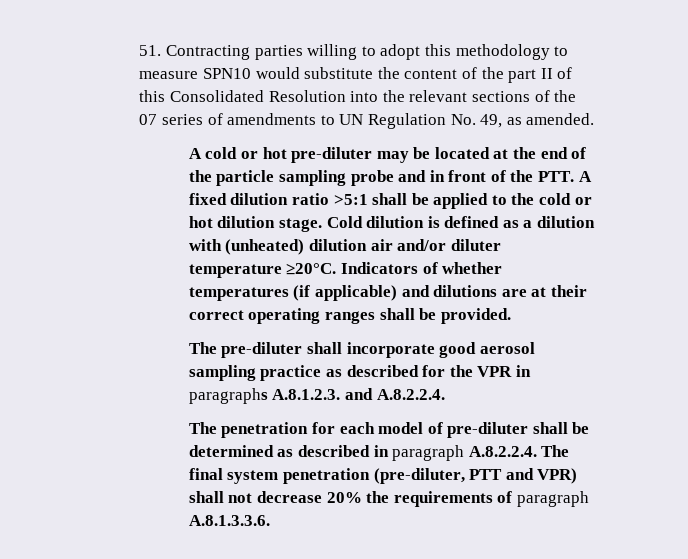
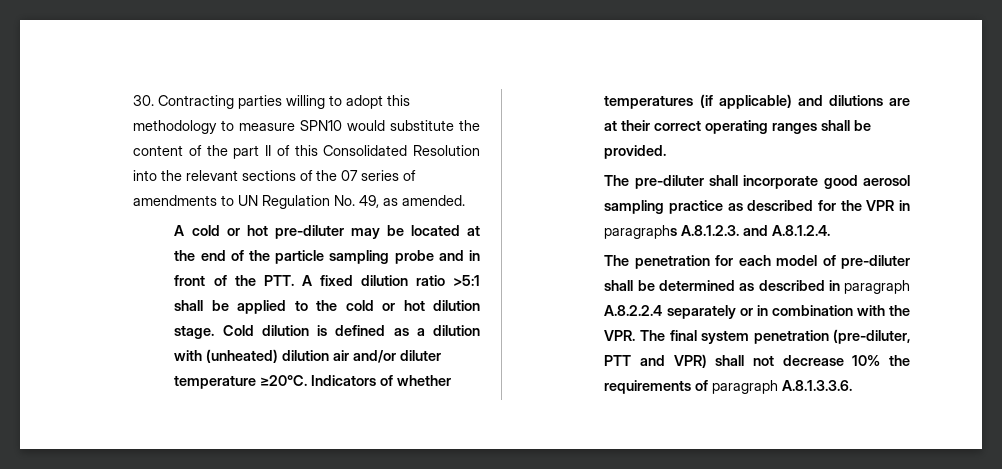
[139,45,162,56] 51. -> [133,95,155,106] 30.
[376,389,445,400] A.8.2.2.4. -> [772,225,831,236] A.8.1.2.4.
[468,446,537,457] A.8.2.2.4. -> [604,305,910,319] [604,330,636,341] A.8.2.2.4 separately or in combination with the VPR.
[326,492,362,503] 20% -> [852,355,881,366] 10%

